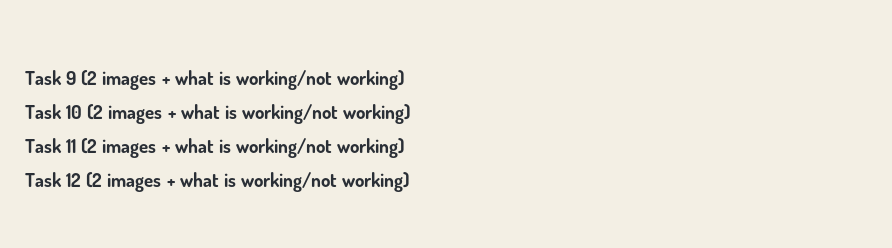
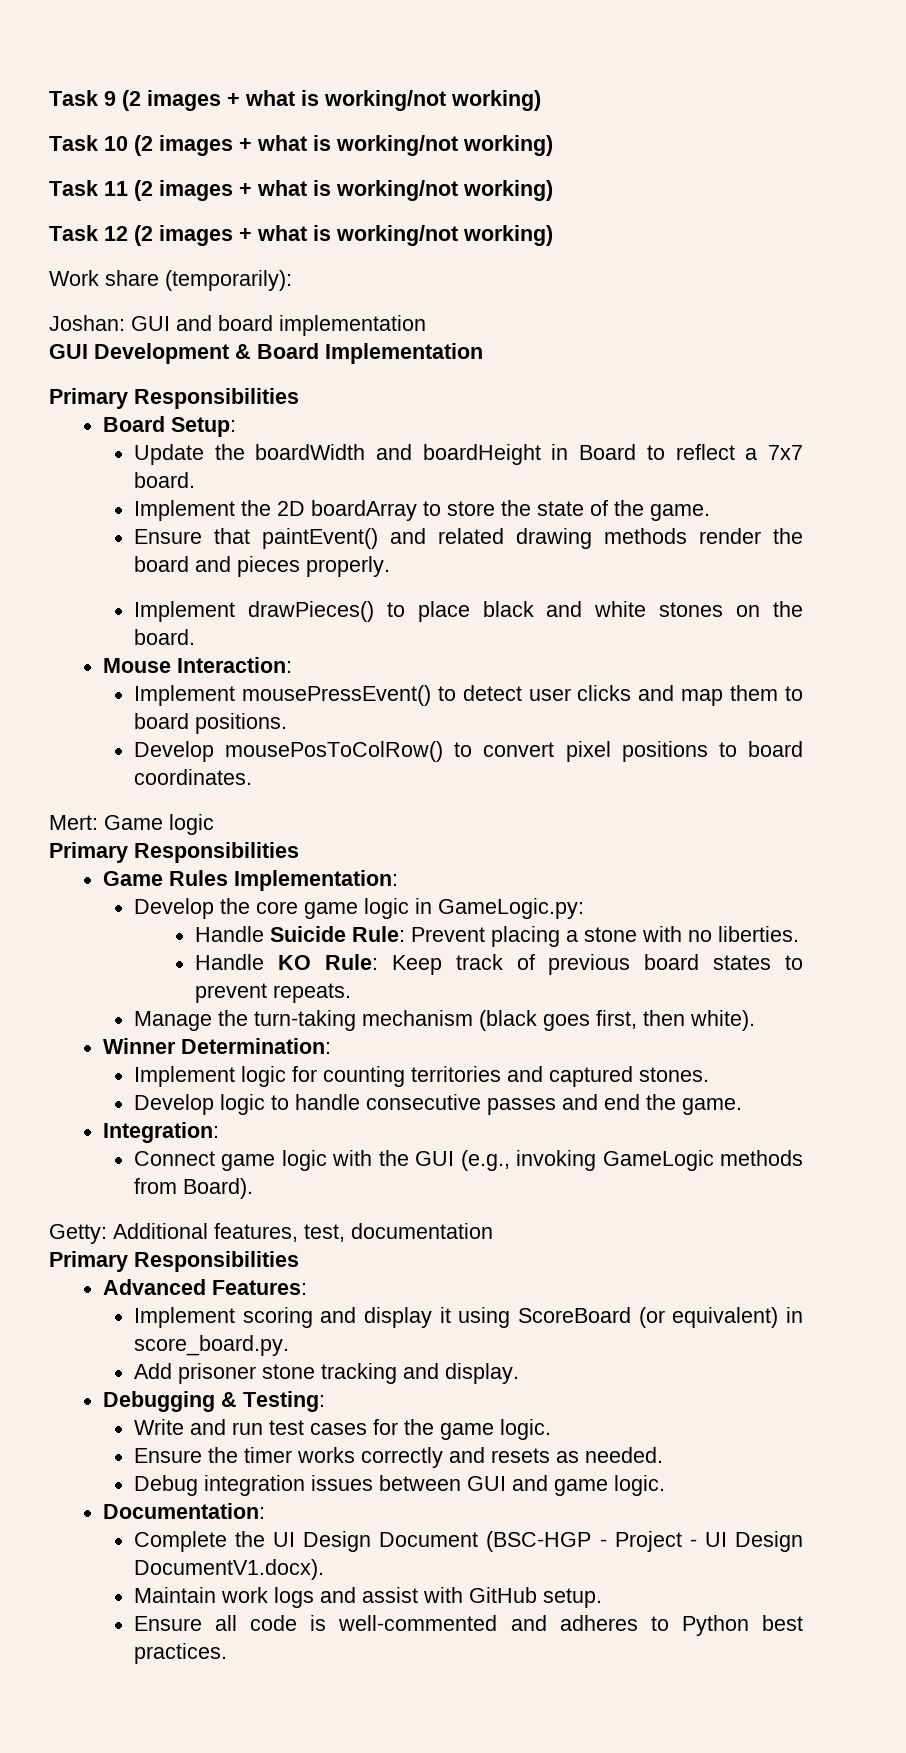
(410, 182) none -> [49,270,292,291] [49,315,426,336] [49,343,483,364] [49,388,299,409] [103,416,237,437] [133,444,804,465] [133,472,195,488] [133,500,710,521] [133,528,804,549] [133,556,390,577] [133,601,804,622] [133,629,195,645] [103,657,293,673] [133,685,804,706] [133,713,287,734] [133,741,804,762] [133,769,252,785] [49,814,214,835] [49,842,299,863] [103,870,399,891] [133,898,584,919] [195,926,800,947] [195,954,803,975] [195,983,352,1003] [133,1010,755,1031] [103,1038,332,1054] [133,1066,709,1087] [133,1094,742,1115] [103,1122,220,1143] [133,1150,803,1171] [133,1178,253,1199] [49,1223,493,1244] [49,1251,299,1272] [103,1279,308,1295] [133,1307,803,1328] [133,1335,289,1356] [133,1363,519,1384] [103,1391,326,1412] [133,1419,551,1440] [133,1447,663,1468] [133,1475,665,1496] [103,1503,266,1519] [133,1531,804,1552] [133,1559,324,1580] [133,1587,602,1608] [133,1615,803,1636] [133,1643,227,1664] // Work share (temporarily): // Joshan: GUI and board implementation // GUI Development & Board Implementation // Primary Responsibilities // Board Setup: // Update the boardWidth and boardHeight in Board to reflect a 7x7 board. // Implement the 2D boardArray to store the state of the game. // Ensure that paintEvent() and related drawing methods render the board and pieces properly. // Implement drawPieces() to place black and white stones on the board. // Mouse Interaction: // Implement mousePressEvent() to detect user clicks and map them to board positions. // Develop mousePosToColRow() to convert pixel positions to board coordinates. // Mert: Game logic // Primary Responsibilities // Game Rules Implementation: // Develop the core game logic in GameLogic.py: // Handle Suicide Rule: Prevent placing a stone with no liberties. // Handle KO Rule: Keep track of previous board states to prevent repeats. // Manage the turn-taking mechanism (black goes first, then white). // Winner Determination: // Implement logic for counting territories and captured stones. // Develop logic to handle consecutive passes and end the game. // Integration: // Connect game logic with the GUI (e.g., invoking GameLogic methods from Board). // Getty: Additional features, test, documentation // Primary Responsibilities // Advanced Features: // Implement scoring and display it using ScoreBoard (or equivalent) in score_board.py. // Add prisoner stone tracking and display. // Debugging & Testing: // Write and run test cases for the game logic. // Ensure the timer works correctly and resets as needed. // Debug integration issues between GUI and game logic. // Documentation: // Complete the UI Design Document (BSC-HGP - Project - UI Design DocumentV1.docx). // Maintain work logs and assist with GitHub setup. // Ensure all code is well-commented and adheres to Python best practices.

